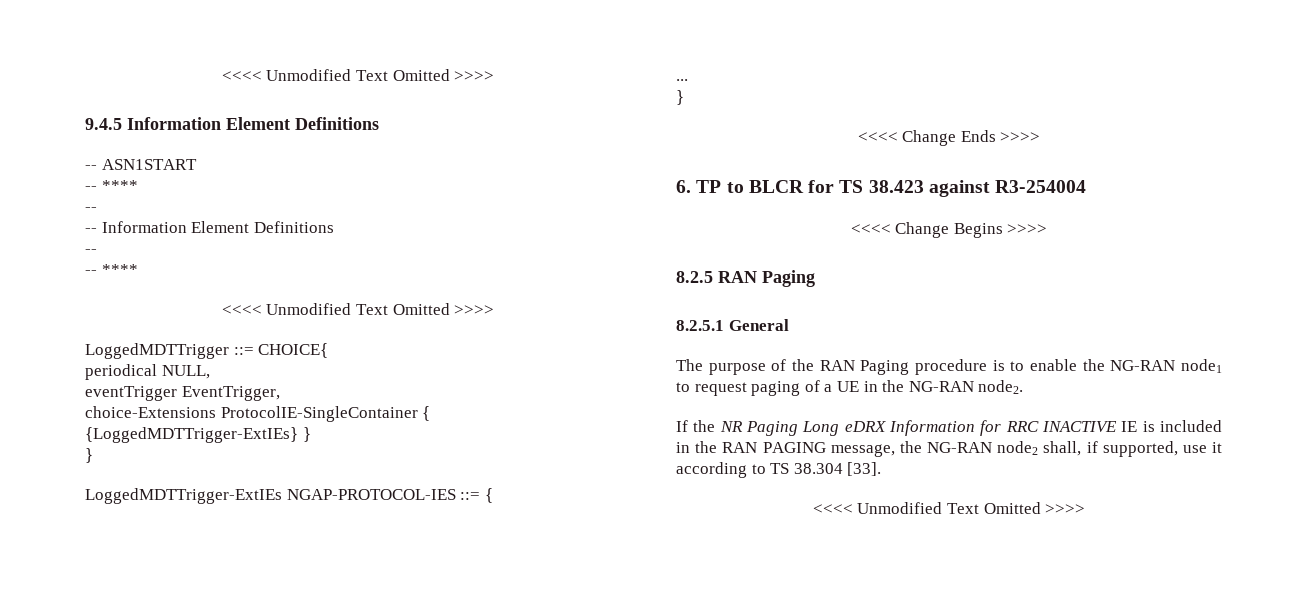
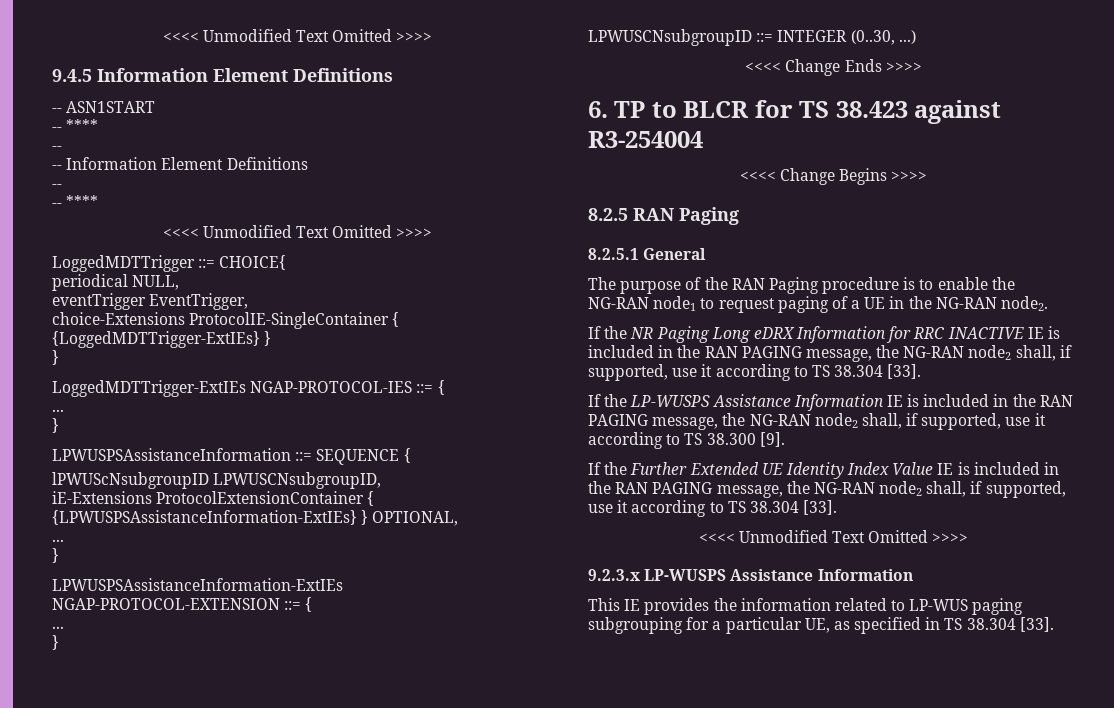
(684, 97) none -> [52,448,411,465] [52,472,382,489] [52,491,375,506] [52,510,459,526] [52,539,64,542] [52,548,59,563] [52,578,343,591] [52,597,313,612] [52,626,64,629] [52,635,59,650] [588,29,916,46] // LPWUSPSAssistanceInformation ::= SEQUENCE { // lPWUScNsubgroupID LPWUSCNsubgroupID, // iE-Extensions ProtocolExtensionContainer { {LPWUSPSAssistanceInformation-ExtIEs} } OPTIONAL, // ... // } // LPWUSPSAssistanceInformation-ExtIEs NGAP-PROTOCOL-EXTENSION ::= { // ... // } // LPWUSCNsubgroupID ::= INTEGER (0..30, ...)
[812,502,1086,514] // <<<< Unmodified Text Omitted >>>> -> [588,394,1073,411] [588,413,1046,430] [588,432,785,449] [588,462,1060,479] [588,481,1066,498] [588,500,838,517] [698,530,969,543] [588,569,913,581] [588,598,1024,615] [588,617,1054,634] // If the LP-WUSPS Assistance Information IE is included in the RAN PAGING message, the NG-RAN node2 shall, if supported, use it according to TS 38.300 [9]. // If the Further Extended UE Identity Index Value IE is included in the RAN PAGING message, the NG-RAN node2 shall, if supported, use it according to TS 38.304 [33]. // <<<< Unmodified Text Omitted >>>> // 9.2.3.x LP-WUSPS Assistance Information // This IE provides the information related to LP-WUS paging subgrouping for a particular UE, as specified in TS 38.304 [33].

